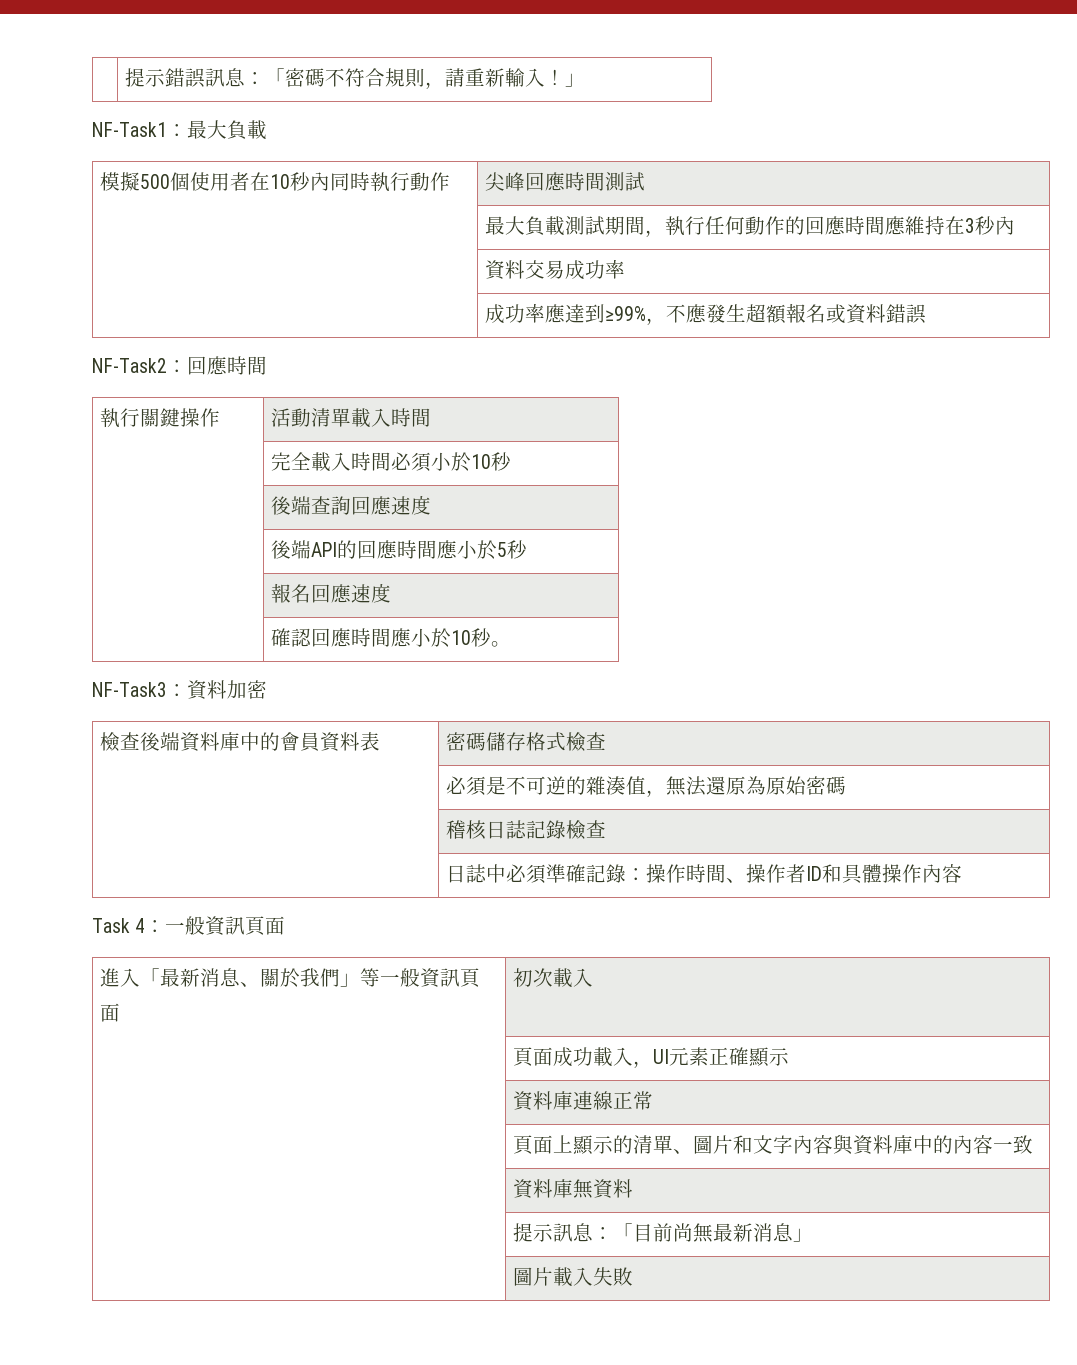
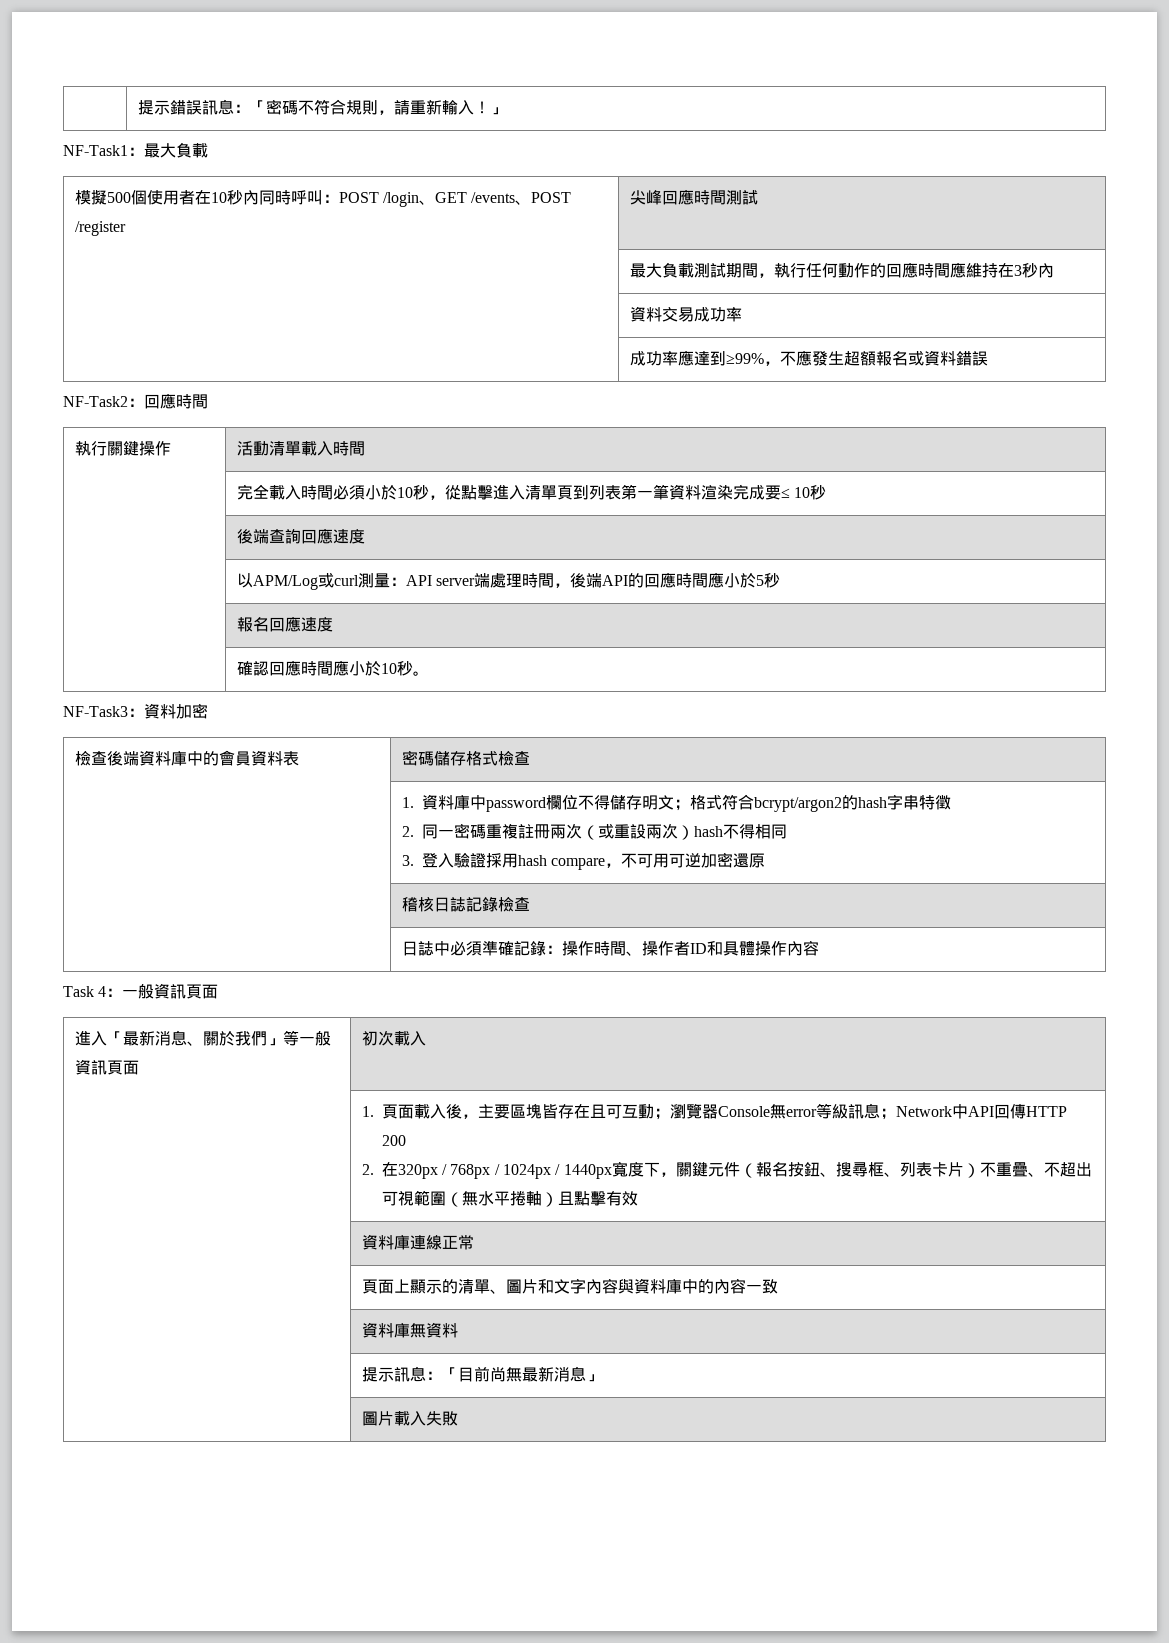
[370,172,451,192] 執行動作 -> [290,190,572,207] [74,221,126,236] 呼叫：POST /login、GET /events、POST /register
[271,496,432,515] // | 後端查詢回應速度 // | -> [428,484,827,500] [236,528,365,544] [236,573,571,590] ，從點擊進入清單頁到列表第一筆資料渲染完成要≤ 10秒 // | 後端查詢回應速度 // | 以APM/Log或curl測量：API server端處理時間，
[446,776,707,797] 必須是不可逆的雜湊值，無法 -> [401,794,951,812] [401,823,787,840] [401,852,734,870] 1.資料庫中password欄位不得儲存明文；格式符合bcrypt/argon2的hash字串特徵 // 2.同一密碼重複註冊兩次（或重設兩次）hash不得相同 // 3.登入驗證採用hash compare，不可用可逆加密
[746,776,847,795] 為原始密碼 -> (766, 860) none
[513,1047,790,1068] 頁面成功載入，UI元素正確顯示 -> [361,1103,1067,1120] [381,1135,406,1146] [361,1161,1092,1179] [381,1190,638,1207] 1.頁面載入後，主要區塊皆存在且可互動；瀏覽器Console無error等級訊息；Network中API回傳HTTP 200 // 2.在320px / 768px / 1024px / 1440px寬度下，關鍵元件（報名按鈕、搜尋框、列表卡片）不重疊、不超出可視範圍（無水平捲軸）且點擊有效

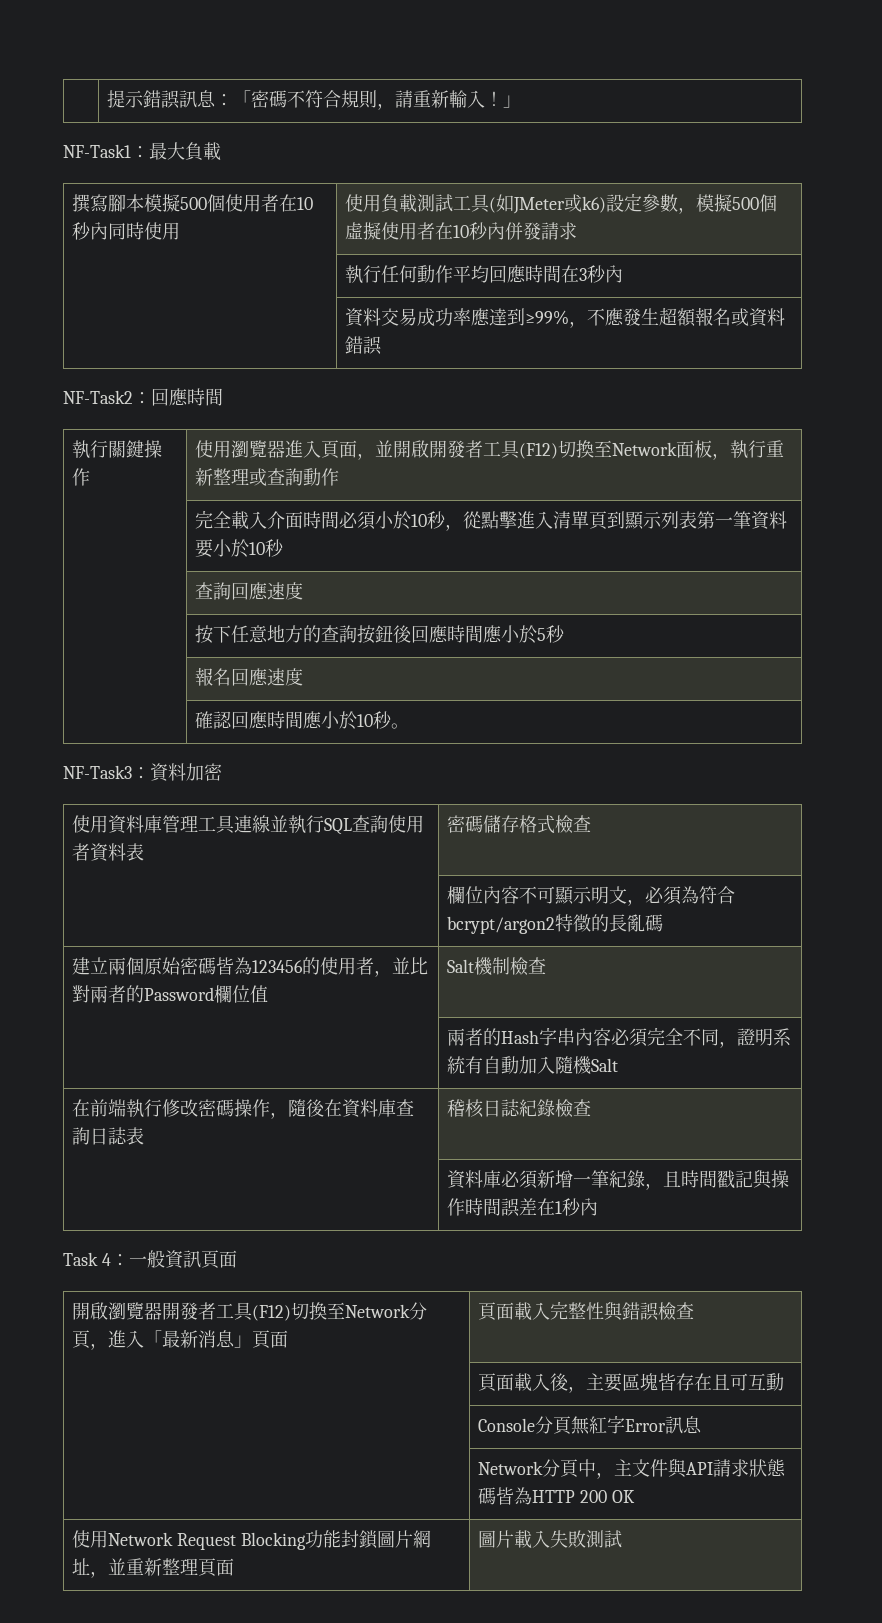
(208, 150) none -> [72,194,145,213] 撰寫腳本
[290,190,572,207] [74,221,126,236] [629,189,758,205] [629,263,774,278] 呼叫：POST /login、GET /events、POST /register | 尖峰回應時間測試 // | 最大負載測試期間， -> [144,222,181,240] [345,193,778,214] [345,222,578,240] 使用 | 使用負載測試工具(如JMeter或k6)設定參數，模擬500個虛擬使用者在10秒內併發請求 // |
[869,262,998,278] 的回應時間應維持 -> [453,265,562,283] 平均回應時間
[629,351,678,366] // | 成功率 -> (472, 317) none
[236,441,365,456] 活動清單載入時間 -> [195,440,785,460] [195,468,340,486] 使用瀏覽器進入頁面，並開啟開發者工具(F12)切換至Network面板，執行重新整理或查詢動作
(301, 492) none -> [267,511,304,529] 介面
(589, 492) none -> [624,511,663,530] 顯示
[700,484,790,500] 渲染完成要≤ -> [195,539,250,558] 要小於
[236,529,269,544] 後端 -> (285, 548) none
[236,573,645,590] 以APM/Log或curl測量：API server端處理時間，後端API的 -> [195,625,413,644] 按下任意地方的查詢按鈕後
[74,750,251,766] 檢查後端資料庫中的會員 -> [72,815,425,835] [72,843,91,861] 使用資料庫管理工具連線並執行SQL查詢使用者
[401,794,951,812] [401,823,787,840] [401,852,766,870] 1.資料庫中password欄位不得儲存明文；格式符合bcrypt/argon2的hash字串特徵 // 2.同一密碼重複註冊兩次（或重設兩次）hash不得相同 // 3.登入驗證採用hash compare，不可用可逆加密還原 // -> [447,886,736,906] [447,914,664,934] [72,957,429,977] [72,985,269,1003] [447,957,547,976] [447,1027,792,1048] [447,1056,619,1075] [72,1099,415,1119] [72,1127,145,1145] 欄位內容不可顯示明文，必須為符合bcrypt/argon2特徵的長亂碼 // 建立兩個原始密碼皆為123456的使用者，並比對兩者的Password欄位值 | Salt機制檢查 // | 兩者的Hash字串內容必須完全不同，證明系統有自動加入隨機Salt // 在前端執行修改密碼操作，隨後在資料庫查詢日誌表
[465,897,482,912] 記 -> [519,1099,538,1117] 紀
[401,940,819,956] 日誌中必須準確記錄：操作時間、操作者ID和具體操作內容 -> [447,1169,790,1190] [447,1198,599,1217] 資料庫必須新增一筆紀錄，且時間戳記與操作時間誤差在1秒內
[74,1030,331,1046] [74,1059,139,1075] [361,1030,426,1046] [361,1106,374,1117] 進入「最新消息、關於我們」等一般資訊頁面 | 初次載入 // | 1. -> [72,1302,428,1321] [72,1330,289,1350] [478,1301,695,1321] 開啟瀏覽器開發者工具(F12)切換至Network分頁，進入「最新消息」頁面 | 頁面載入完整性與錯誤檢查 // |
[653,1103,1067,1120] [381,1135,406,1146] [361,1161,1092,1179] [381,1190,638,1207] [361,1234,474,1250] [361,1278,778,1294] [361,1322,458,1338] [361,1366,602,1382] ；瀏覽器Console無error等級訊息；Network中API回傳HTTP 200 // 2.在320px / 768px / 1024px / 1440px寬度下，關鍵元件（報名按鈕、搜尋框、列表卡片）不重疊、不超出可視範圍（無水平捲軸）且點擊有效 // | 資料庫連線正常 // | 頁面上顯示的清單、圖片和文字內容與資料庫中的內容一致 // | 資料庫無資料 // | 提示訊息：「目前尚無最新消息」 // -> [478,1415,703,1435] [478,1458,787,1479] [478,1487,635,1505] [72,1530,431,1550] [72,1558,235,1578] // | Console分頁無紅字Error訊息 // | Network分頁中，主文件與API請求狀態碼皆為HTTP 200 OK // 使用Network Request Blocking功能封鎖圖片網址，並重新整理頁面
(458, 1418) none -> [586,1530,623,1548] 測試

